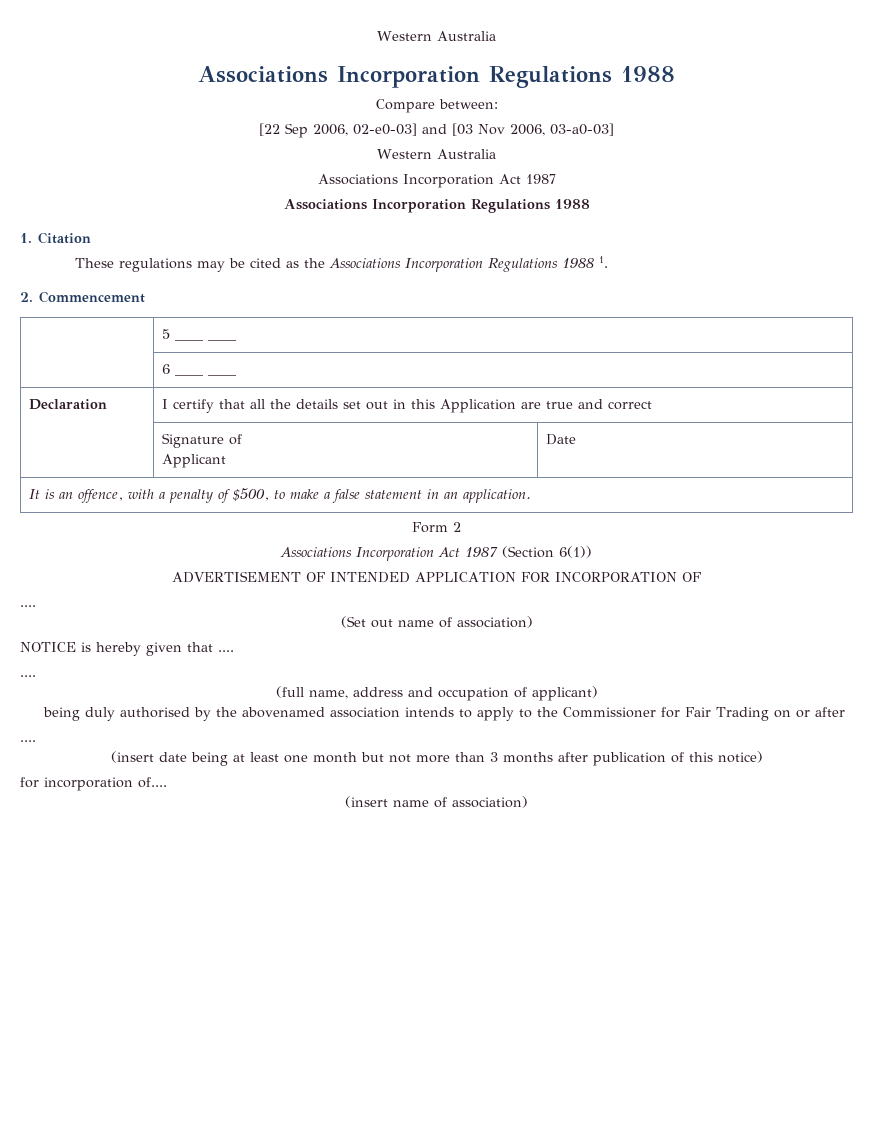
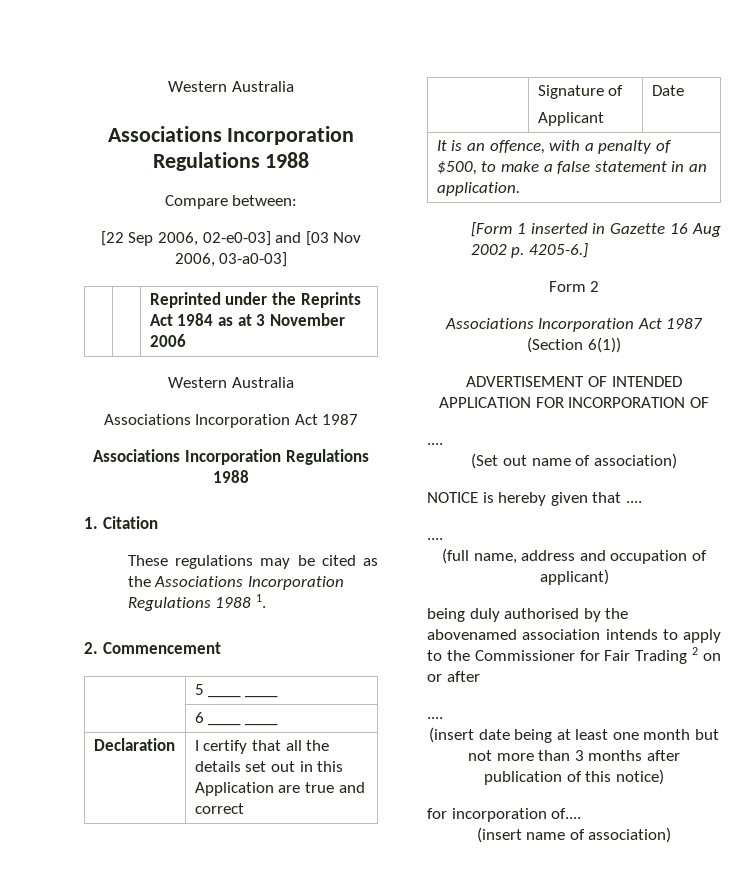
(614, 129) none -> [149,292,361,308] [149,313,345,326] [149,334,186,347] // | | Reprinted under the Reprints Act 1984 as at 3 November 2006
(532, 496) none -> [470,222,721,237] [470,243,589,258] // [Form 1 inserted in Gazette 16 Aug 2002 p. 4205-6.]
(769, 714) none -> [692,647,699,655] 2

